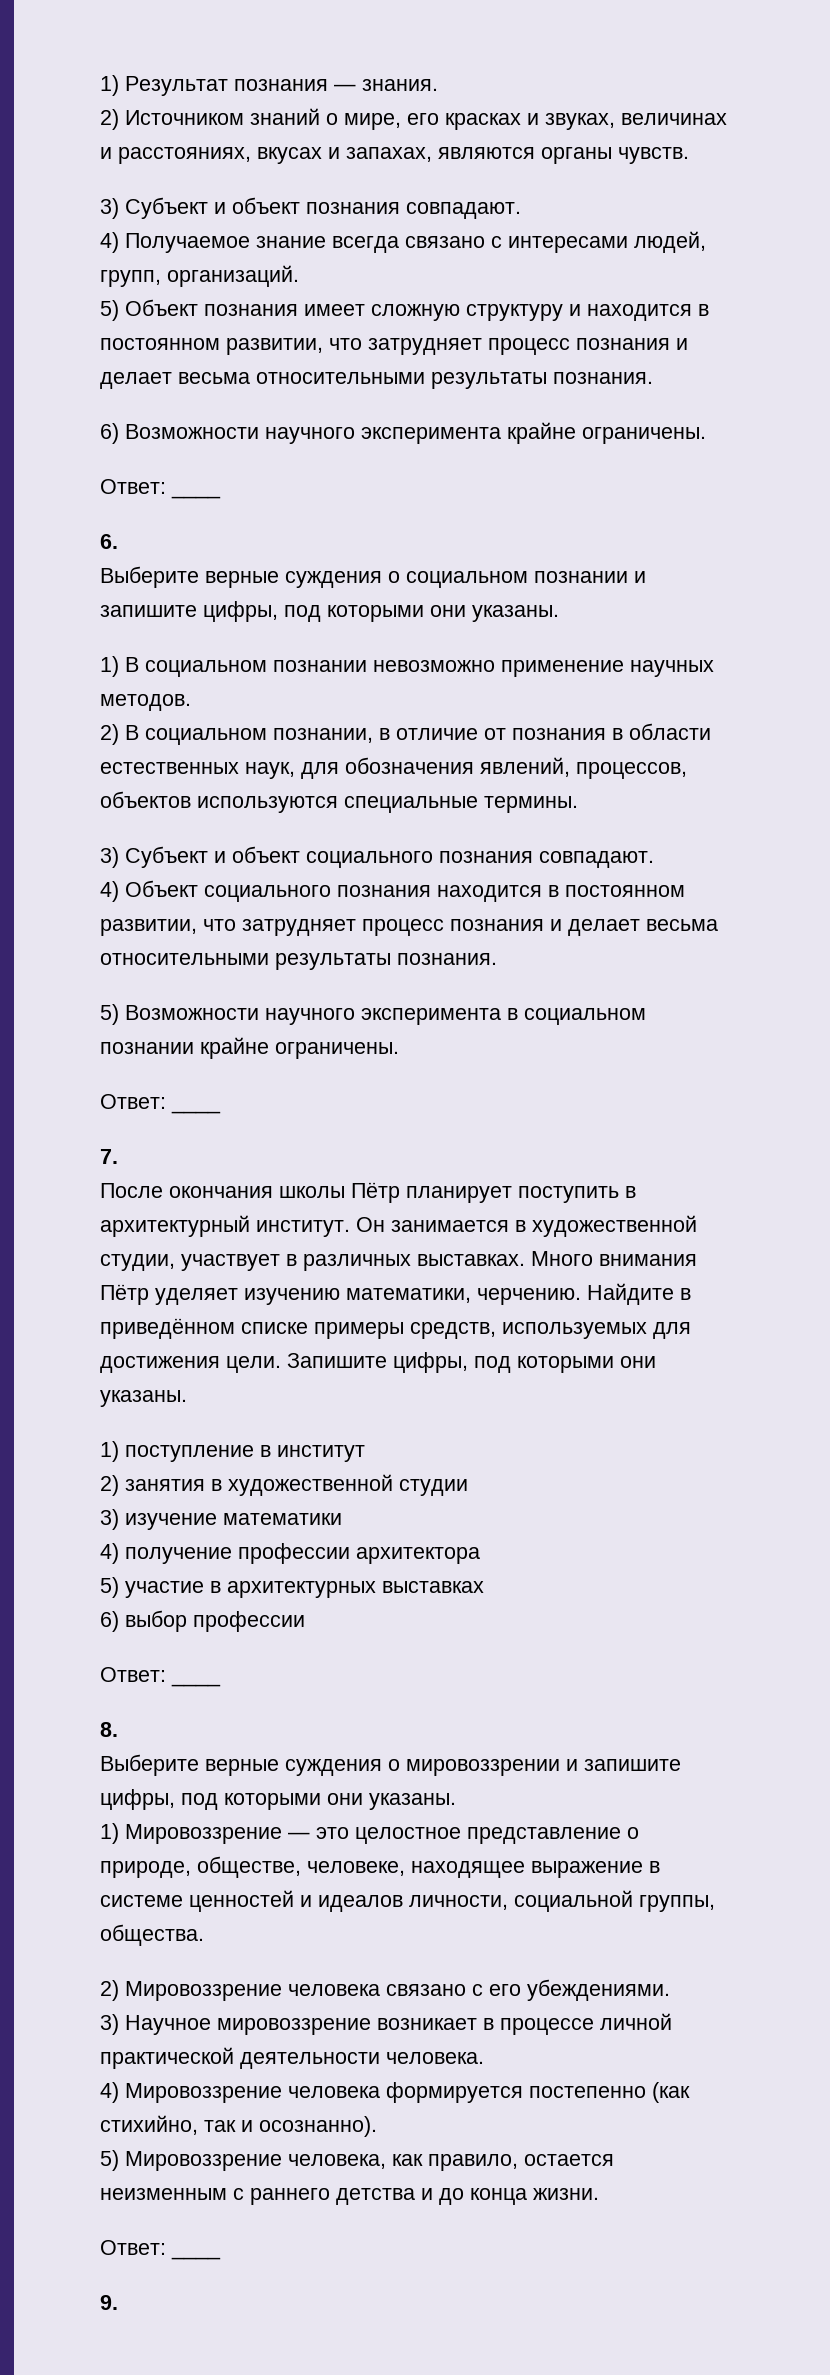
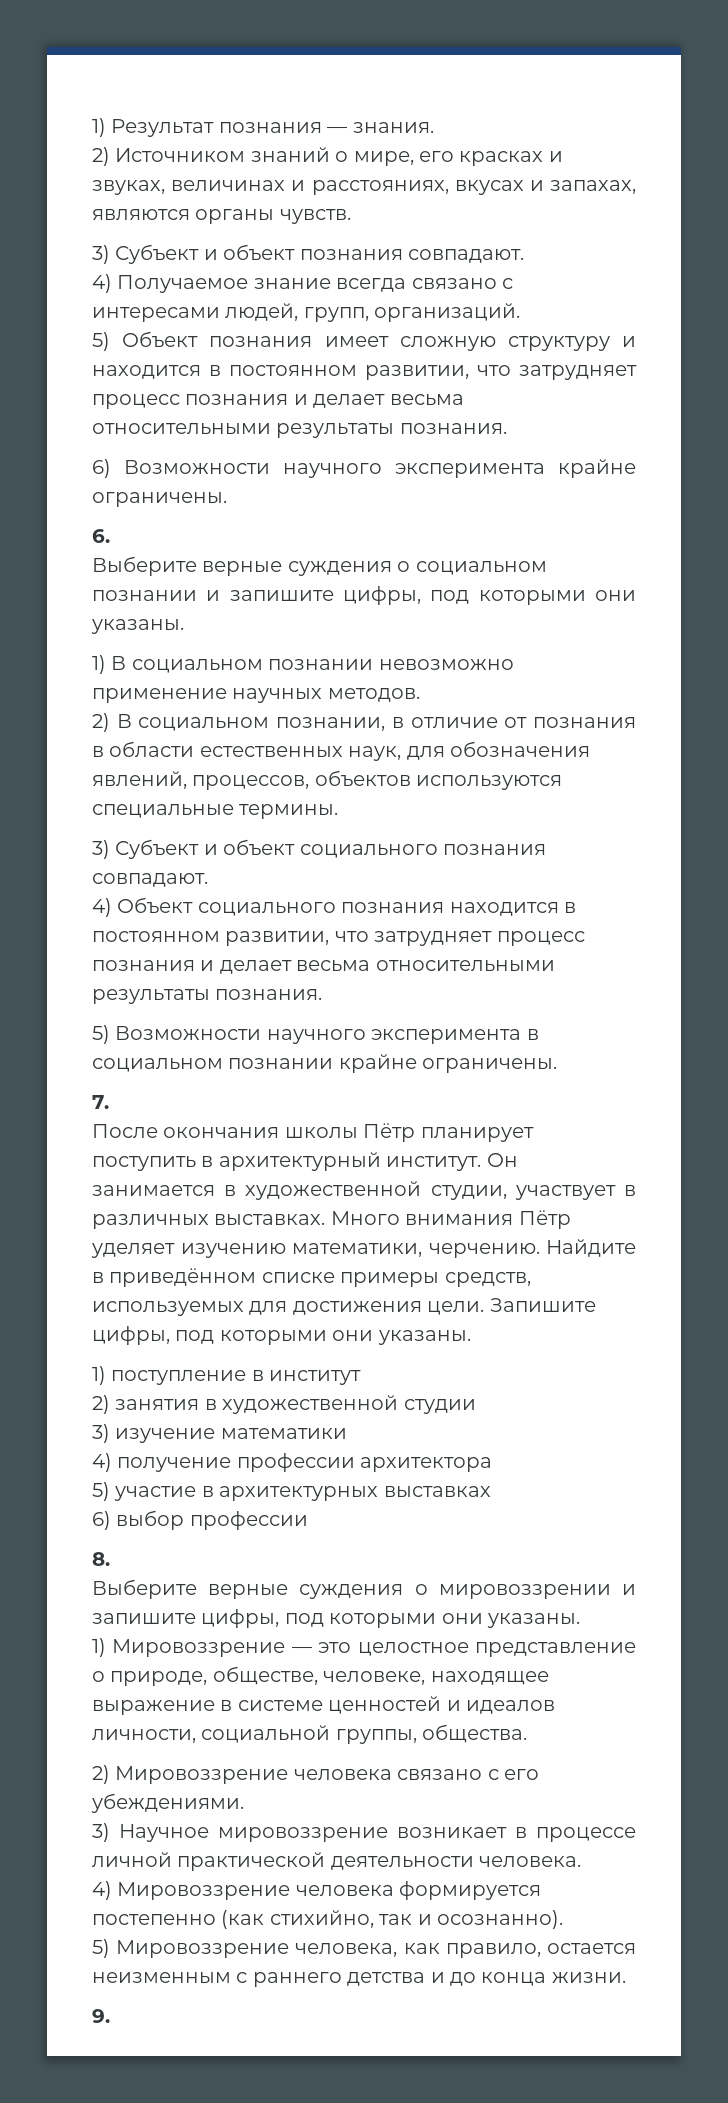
[100,479,166,494] [171,494,221,499] // Ответ: ____ -> (227, 499) none
[100,1094,166,1109] [171,1109,221,1114] // Ответ: ____ -> (558, 1065) none
[100,1667,166,1682] [171,1682,221,1687] // Ответ: ____ -> (308, 1520) none
[100,2240,166,2255] [171,2255,221,2260] // Ответ: ____ -> (626, 1977) none

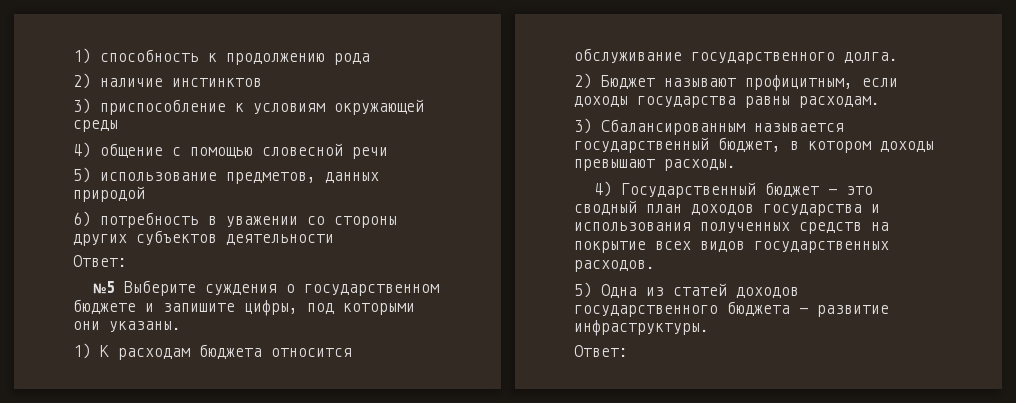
[92,118,434,137] [92,147,563,166] [92,180,636,195] [92,209,351,224] [92,244,524,264] [92,274,513,293] [92,303,521,322] [92,331,636,351] [92,365,637,380] [92,394,464,409] [92,423,507,438] [92,459,636,478] [92,492,227,507] [92,529,110,543] [92,556,547,576] [92,586,636,605] [91,619,184,634] [92,655,514,674] [92,688,420,703] [92,713,636,732] [92,741,590,761] [92,770,563,790] [92,804,339,819] [92,839,546,859] [92,873,208,887] [92,897,576,917] [92,931,585,946] [92,960,555,974] [92,989,323,1004] [92,1025,539,1044] [92,1054,558,1073] [92,1095,109,1109] [92,1123,534,1142] [92,1152,518,1171] [92,1181,636,1200] [92,1210,571,1229] [91,1239,636,1258] [92,1268,531,1287] [92,1298,596,1316] [92,1326,471,1345] [92,1366,362,1385] [92,1395,476,1414] [92,1424,347,1443] [92,1453,493,1472] [92,1482,491,1501] [92,1510,308,1530] [92,1552,110,1566] [92,1579,636,1599] [92,1609,580,1628] [92,1638,636,1657] [92,1666,549,1686] [92,1696,555,1715] [92,1724,528,1744] [92,1765,539,1784] [91,1793,244,1813] [92,1823,636,1842] [92,1852,582,1871] [92,1881,542,1900] [92,1910,563,1929] [92,1939,636,1958] [92,1972,626,1987] [92,2009,110,2023] 1) Результат познания — знания. // 2) Источником знаний о мире, его красках и звуках, величинах и расстояниях, вкусах и запахах, являются органы чувств. // 3) Субъект и объект познания совпадают. // 4) Получаемое знание всегда связано с интересами людей, групп, организаций. // 5) Объект познания имеет сложную структуру и находится в постоянном развитии, что затрудняет процесс познания и делает весьма относительными результаты познания. // 6) Возможности научного эксперимента крайне ограничены. // 6. // Выберите верные суждения о социальном познании и запишите цифры, под которыми они указаны. // 1) В социальном познании невозможно применение научных методов. // 2) В социальном познании, в отличие от познания в области естественных наук, для обозначения явлений, процессов, объектов используются специальные термины. // 3) Субъект и объект социального познания совпадают. // 4) Объект социального познания находится в постоянном развитии, что затрудняет процесс познания и делает весьма относительными результаты познания. // 5) Возможности научного эксперимента в социальном познании крайне ограничены. // 7. // После окончания школы Пётр планирует поступить в архитектурный институт. Он занимается в художественной студии, участвует в различных выставках. Много внимания Пётр уделяет изучению математики, черчению. Найдите в приведённом списке примеры средств, используемых для достижения цели. Запишите цифры, под которыми они указаны. // 1) поступление в институт // 2) занятия в художественной студии // 3) изучение математики // 4) получение профессии архитектора // 5) участие в архитектурных выставках // 6) выбор профессии // 8. // Выберите верные суждения о мировоззрении и запишите цифры, под которыми они указаны. // 1) Мировоззрение — это целостное представление о природе, обществе, человеке, находящее выражение в системе ценностей и идеалов личности, социальной группы, общества. // 2) Мировоззрение человека связано с его убеждениями. // 3) Научное мировоззрение возникает в процессе личной практической деятельности человека. // 4) Мировоззрение человека формируется постепенно (как стихийно, так и осознанно). // 5) Мировоззрение человека, как правило, остается неизменным с раннего детства и до конца жизни. // 9. -> [73,48,370,65] [73,73,262,89] [73,98,424,115] [73,120,118,132] [73,142,388,159] [73,167,379,184] [73,186,145,202] [73,211,397,228] [73,230,334,246] [73,255,127,267] [93,280,440,296] [73,299,415,316] [73,321,181,333] [73,343,352,360] [574,48,898,64] [574,73,898,91] [574,96,880,108] [574,118,844,135] [574,137,934,153] [574,159,736,171] [594,181,874,198] [574,200,880,216] [574,222,889,234] [574,241,889,253] [574,260,655,272] [574,282,799,298] [574,301,889,317] [574,320,709,336] [574,345,628,357] 1) способность к продолжению рода // 2) наличие инстинктов // 3) приспособление к условиям окружающей среды // 4) общение с помощью словесной речи // 5) использование предметов, данных природой // 6) потребность в уважении со стороны других субъектов деятельности // Ответ: // №5 Выберите суждения о государственном бюджете и запишите цифры, под которыми они указаны. // 1) К расходам бюджета относится обслуживание государственного долга. // 2) Бюджет называют профицитным, если доходы государства равны расходам. // 3) Сбалансированным называется государственный бюджет, в котором доходы превышают расходы. // 4) Государственный бюджет — это сводный план доходов государства и использования полученных средств на покрытие всех видов государственных расходов. // 5) Одна из статей доходов государственного бюджета — развитие инфраструктуры. // Ответ:

